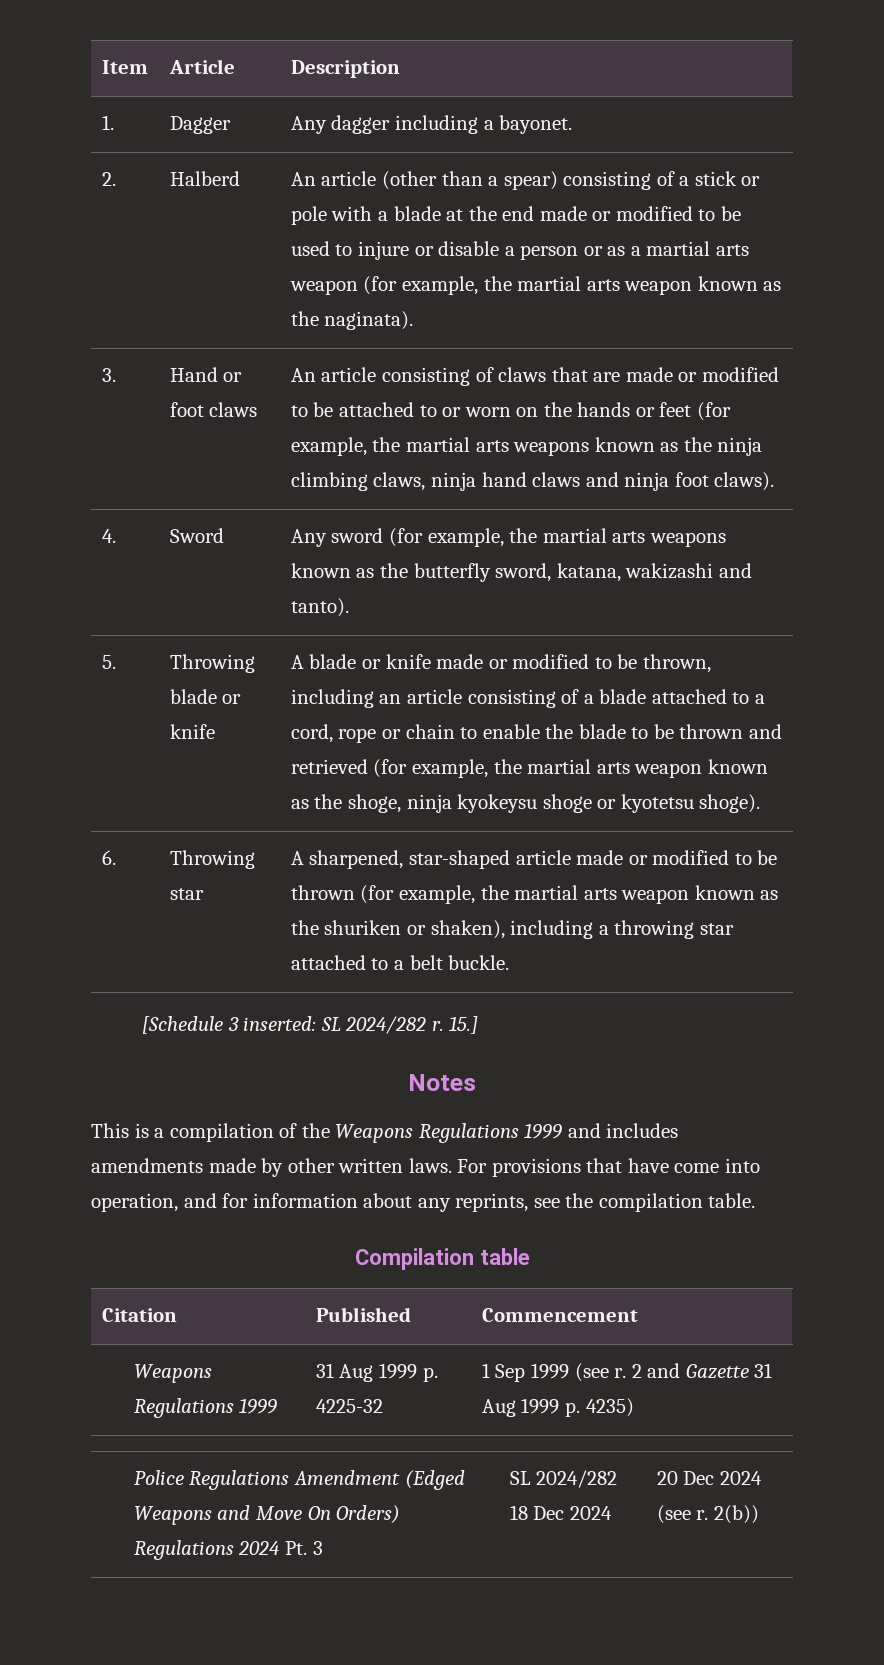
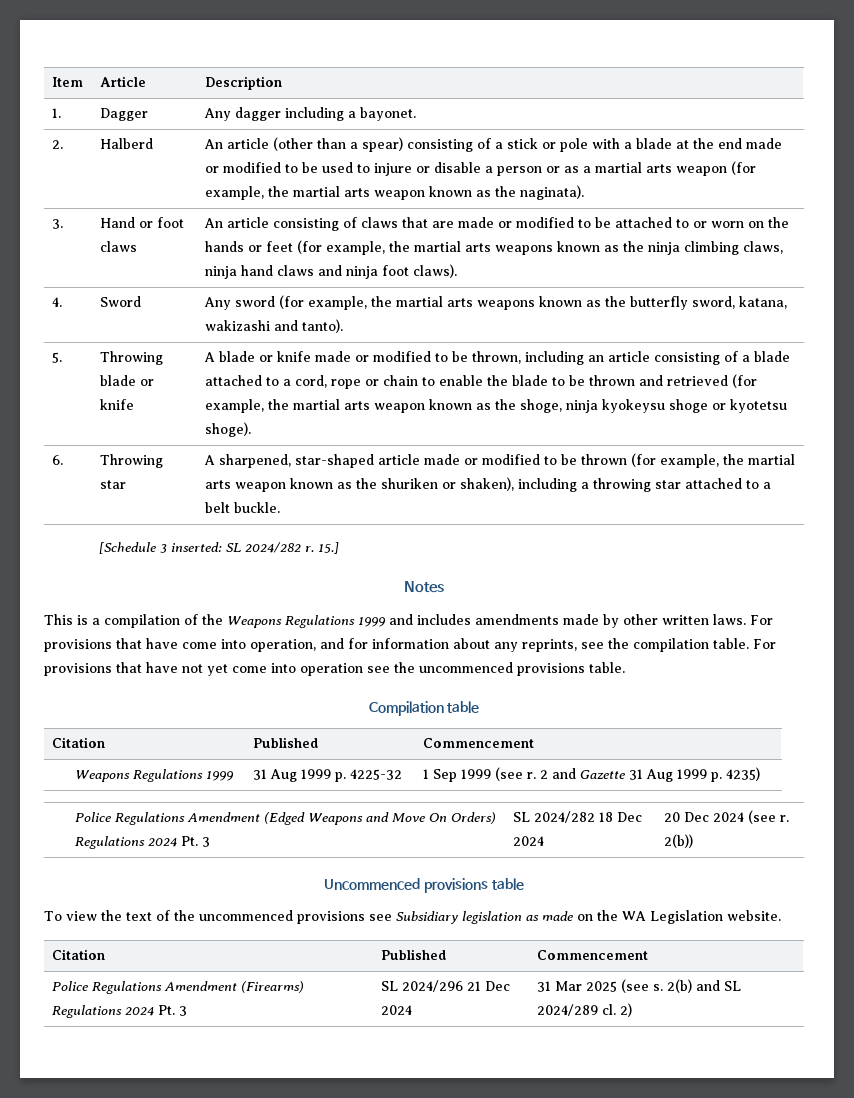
(756, 1200) none -> [753,639,776,649] [44,662,625,676] For provisions that have not yet come into operation see the uncommenced provisions table.
(759, 1514) none -> [324,878,524,893] [44,910,781,924] [52,949,106,960] [381,949,447,960] [537,950,649,960] [52,981,305,994] [52,1005,188,1018] [381,980,511,992] [381,1005,413,1015] [537,979,742,993] [537,1003,633,1017] // Uncommenced provisions table // To view the text of the uncommenced provisions see Subsidiary legislation as made on the WA Legislation website. // Citation | Published | Commencement // Police Regulations Amendment (Firearms) Regulations 2024 Pt. 3 | SL 2024/296 21 Dec 2024 | 31 Mar 2025 (see s. 2(b) and SL 2024/289 cl. 2)

